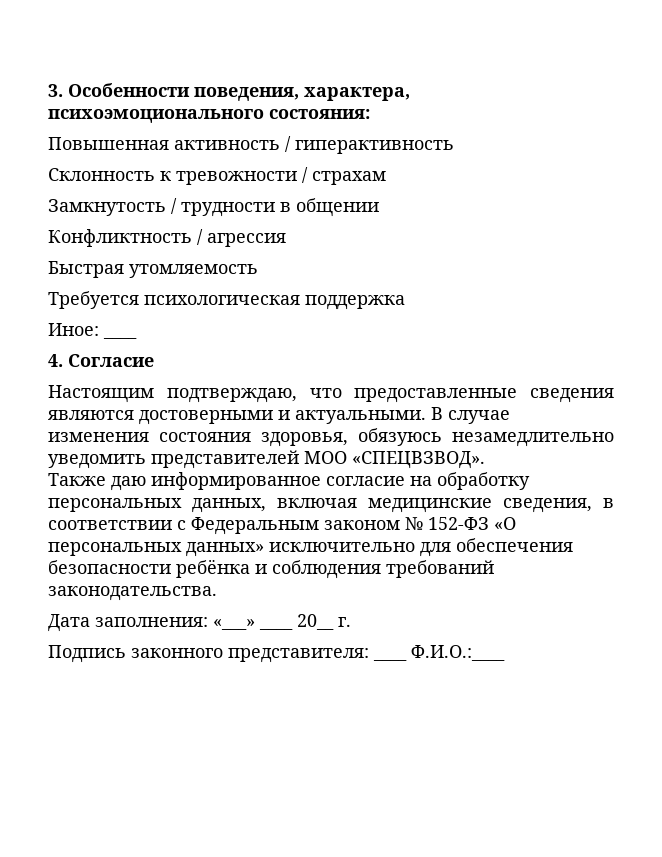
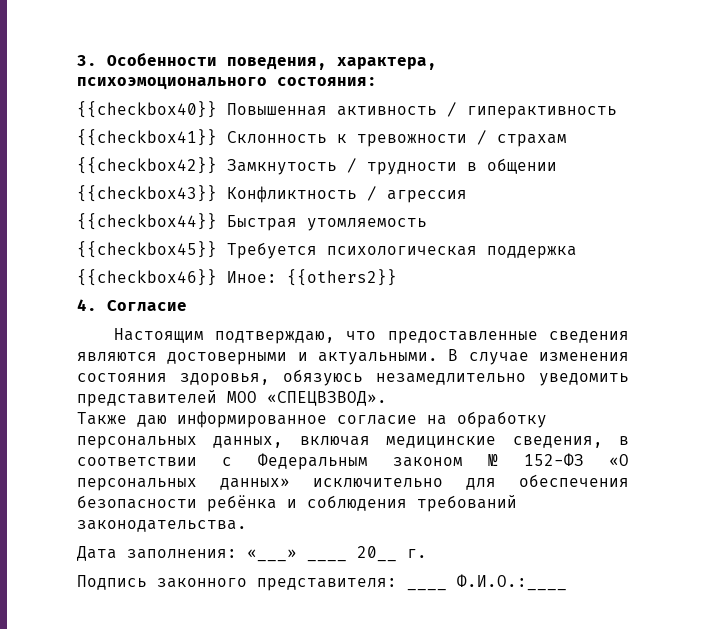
(370, 114) none -> [77,101,217,118] {{checkbox40}}
(454, 147) none -> [77,129,217,146] {{checkbox41}}
(386, 178) none -> [77,157,217,174] {{checkbox42}}
(379, 207) none -> [77,185,217,202] {{checkbox43}}
(286, 240) none -> [77,213,217,230] {{checkbox44}}
(258, 271) none -> [77,241,217,258] {{checkbox45}}
[48,323,99,336] [103,336,137,339] Иное: ____ -> [77,269,397,286] {{checkbox46}} Иное: {{others2}}

